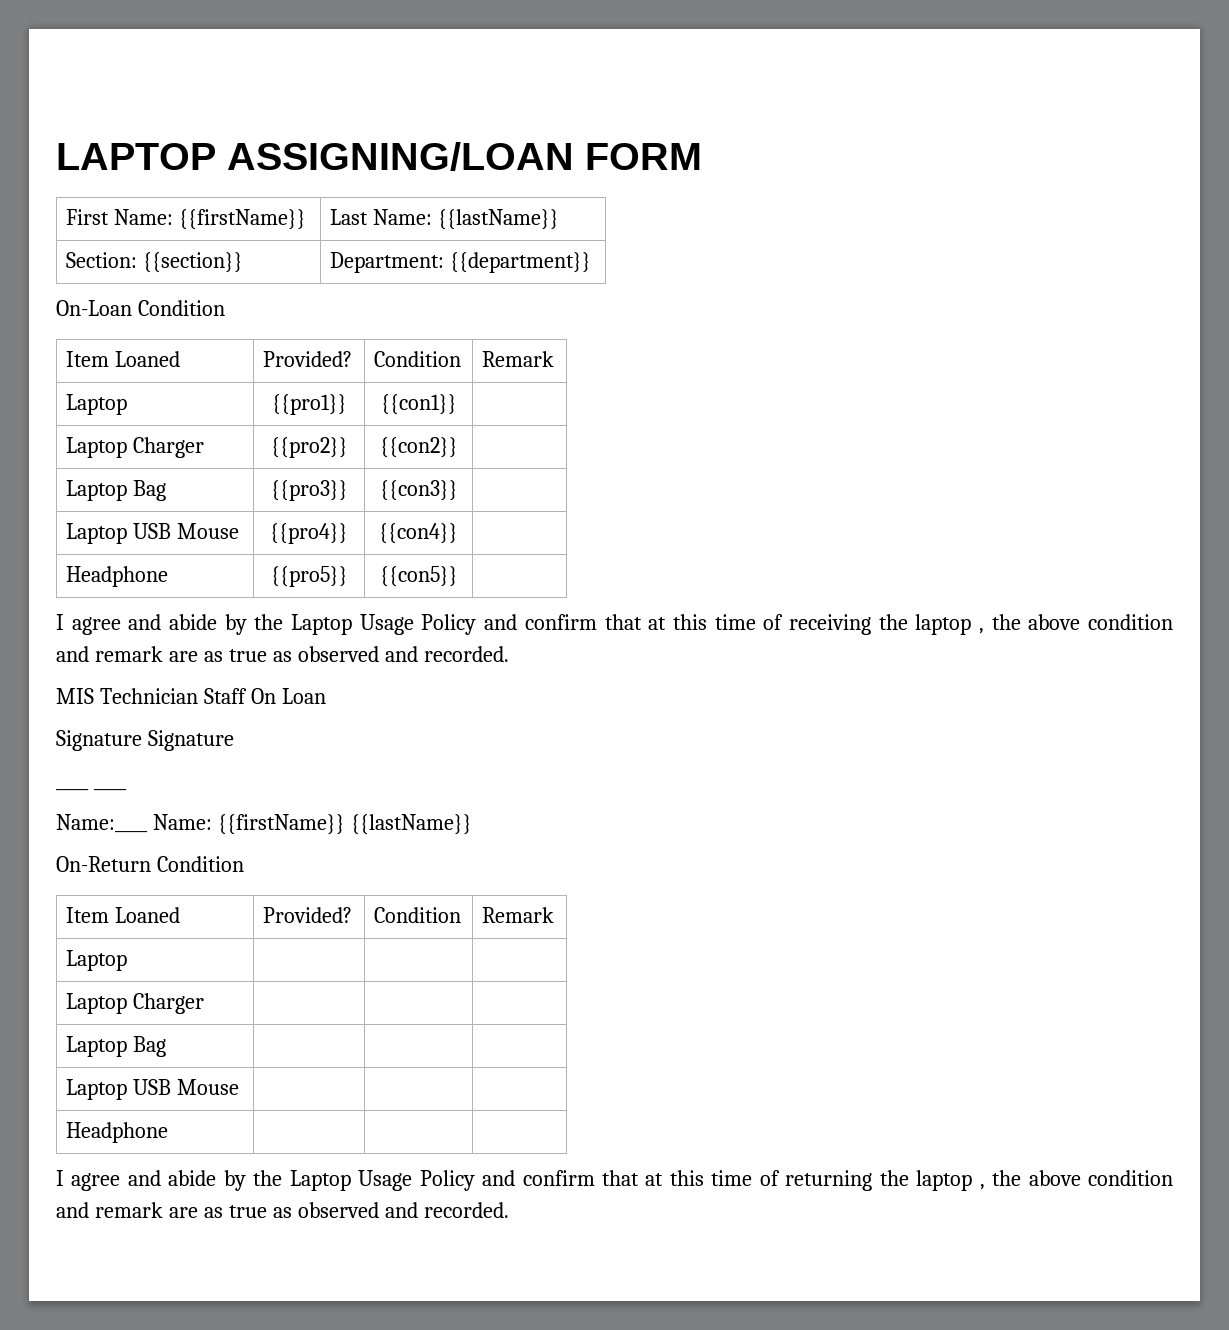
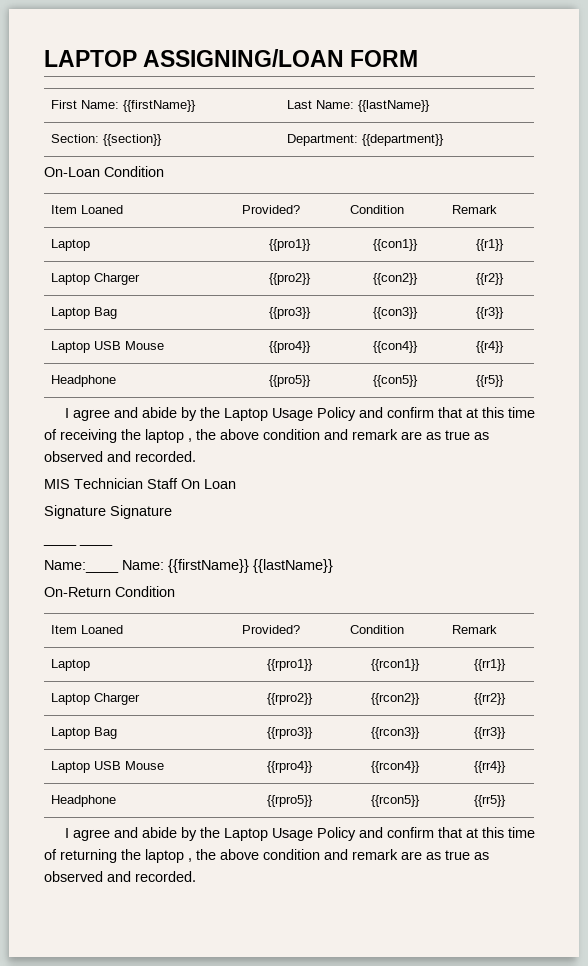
(457, 404) none -> [476,239,504,251] {{r1}}
(458, 447) none -> [476,273,504,285] {{r2}}
(458, 490) none -> [476,307,504,319] {{r3}}
(458, 533) none -> [476,341,504,353] {{r4}}
(458, 576) none -> [476,375,504,387] {{r5}}
[66,993,205,1014] [66,1036,167,1057] [66,1079,240,1100] [66,1122,169,1143] | | // Laptop Charger | | | // Laptop Bag | | | // Laptop USB Mouse | | | // Headphone | | | -> [267,659,313,671] [370,659,420,671] [474,659,506,671] [50,693,140,705] [267,693,313,705] [370,693,420,705] [474,693,506,705] [50,727,117,739] [267,727,313,739] [370,727,420,739] [474,727,506,739] [50,761,164,773] [267,761,313,773] [370,761,420,773] [474,761,506,773] [50,795,116,807] [267,795,313,807] [370,795,420,807] [474,795,506,807] {{rpro1}} | {{rcon1}} | {{rr1}} // Laptop Charger | {{rpro2}} | {{rcon2}} | {{rr2}} // Laptop Bag | {{rpro3}} | {{rcon3}} | {{rr3}} // Laptop USB Mouse | {{rpro4}} | {{rcon4}} | {{rr4}} // Headphone | {{rpro5}} | {{rcon5}} | {{rr5}}

